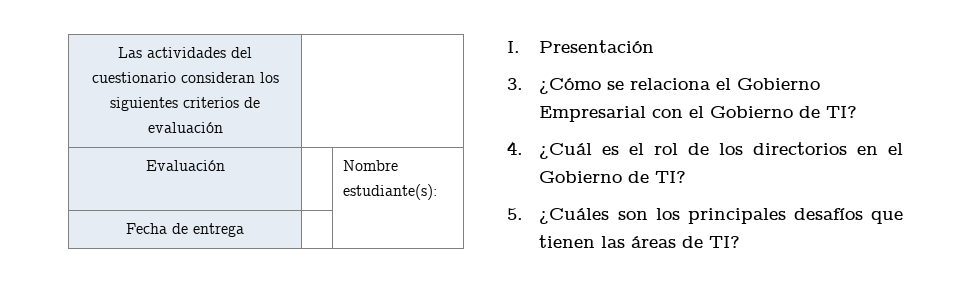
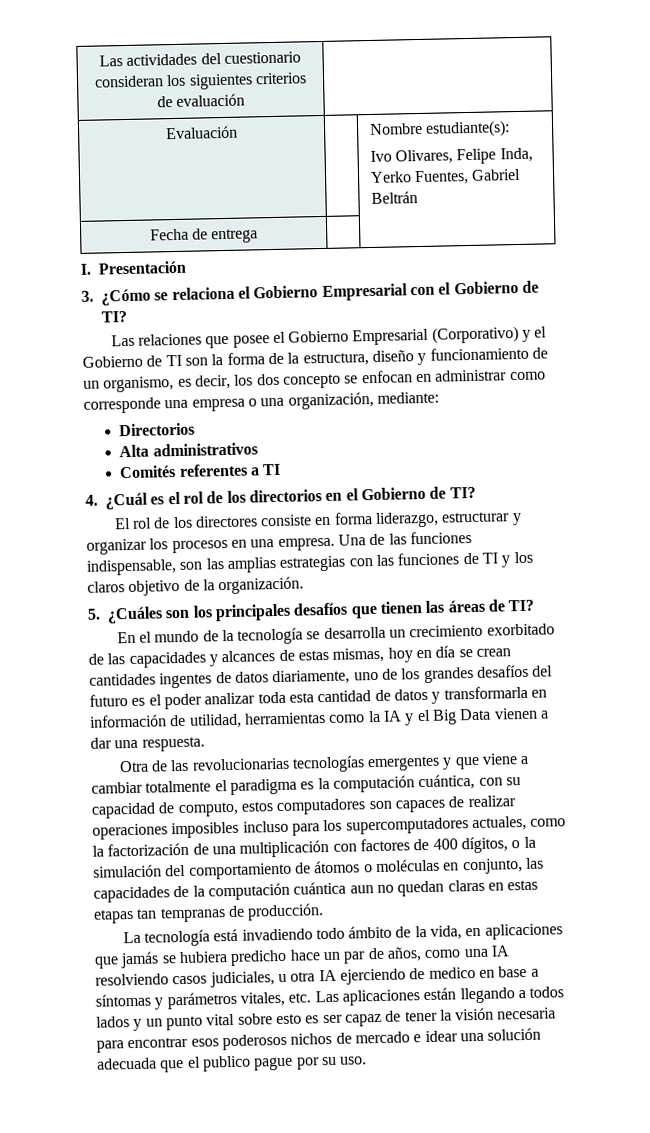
(438, 192) none -> [369,147,533,165] [369,168,522,186] [370,191,418,204] // Ivo Olivares, Felipe Inda, Yerko Fuentes, Gabriel Beltrán
(858, 112) none -> [110,326,548,349] [82,346,548,368] [83,369,546,393] [83,391,439,414] [119,422,196,437] [119,442,258,458] [119,463,282,479] // Las relaciones que posee el Gobierno Empresarial (Corporativo) y el Gobierno de TI son la forma de la estructura, diseño y funcionamiento de un organismo, es decir, los dos concepto se enfocan en administrar como corresponde una empresa o una organización, mediante: // Directorios // Alta administrativos // Comités referentes a TI
(687, 177) none -> [113,511,522,530] [86,531,472,555] [86,551,533,576] [87,576,305,597] // El rol de los directores consiste en forma liderazgo, estructurar y organizar los procesos en una empresa. Una de las funciones indispensable, son las amplias estrategias con las funciones de TI y los claros objetivo de la organización.
(741, 242) none -> [116,623,555,645] [88,645,511,669] [89,664,554,689] [89,685,547,710] [90,707,549,729] [90,736,205,752] [118,753,530,773] [91,773,521,795] [91,795,516,819] [92,815,567,840] [92,836,536,858] [93,857,544,880] [93,879,539,903] [93,903,325,924] [122,923,563,947] [94,945,509,969] [95,965,539,988] [95,986,565,1010] [96,1007,557,1032] [96,1027,542,1053] [97,1055,368,1073] // En el mundo de la tecnología se desarrolla un crecimiento exorbitado de las capacidades y alcances de estas mismas, hoy en día se crean cantidades ingentes de datos diariamente, uno de los grandes desafíos del futuro es el poder analizar toda esta cantidad de datos y transformarla en información de utilidad, herramientas como la IA y el Big Data vienen a dar una respuesta. // Otra de las revolucionarias tecnologías emergentes y que viene a cambiar totalmente el paradigma es la computación cuántica, con su capacidad de computo, estos computadores son capaces de realizar operaciones imposibles incluso para los supercomputadores actuales, como la factorización de una multiplicación con factores de 400 dígitos, o la simulación del comportamiento de átomos o moléculas en conjunto, las capacidades de la computación cuántica aun no quedan claras en estas etapas tan tempranas de producción. // La tecnología está invadiendo todo ámbito de la vida, en aplicaciones que jamás se hubiera predicho hace un par de años, como una IA resolviendo casos judiciales, u otra IA ejerciendo de medico en base a síntomas y parámetros vitales, etc. Las aplicaciones están llegando a todos lados y un punto vital sobre esto es ser capaz de tener la visión necesaria para encontrar esos poderosos nichos de mercado e idear una solución adecuada que el publico pague por su uso.

